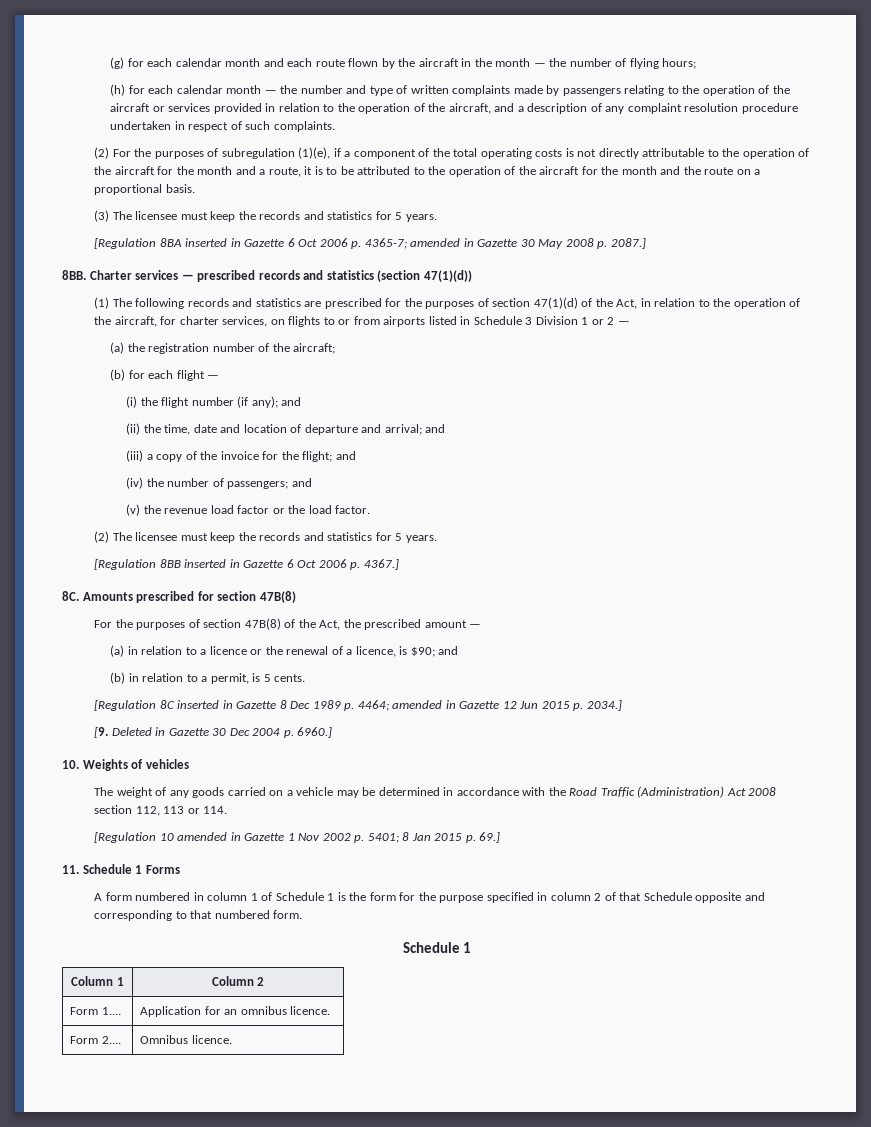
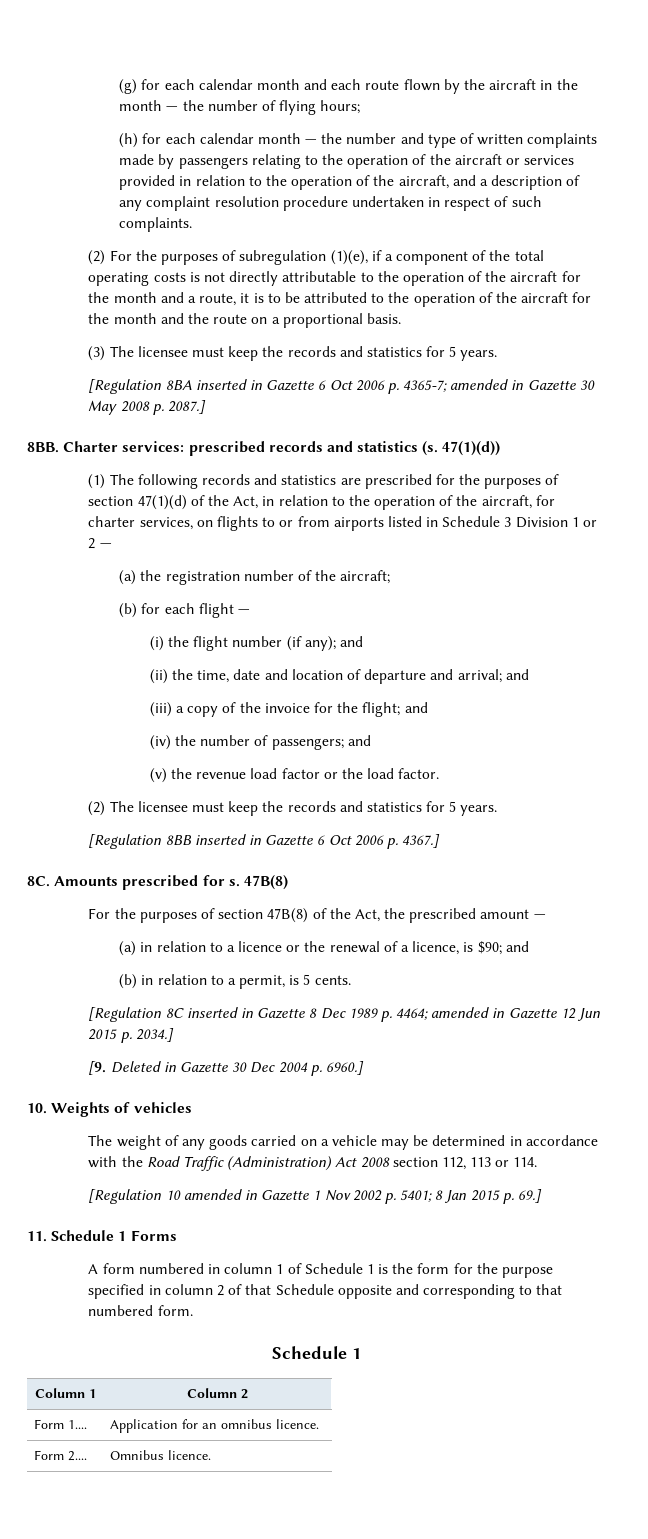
[135,270,194,280] services — -> [122,441,185,452] services:
[377,270,421,282] (section -> [422,441,439,456] (s.
[217,591,257,601] section -> [228,879,240,887] s.

